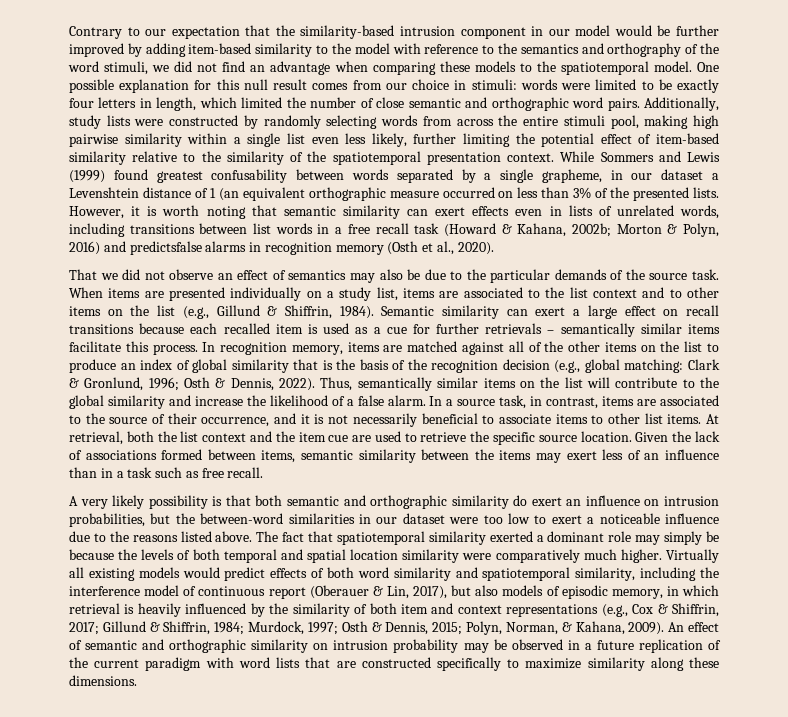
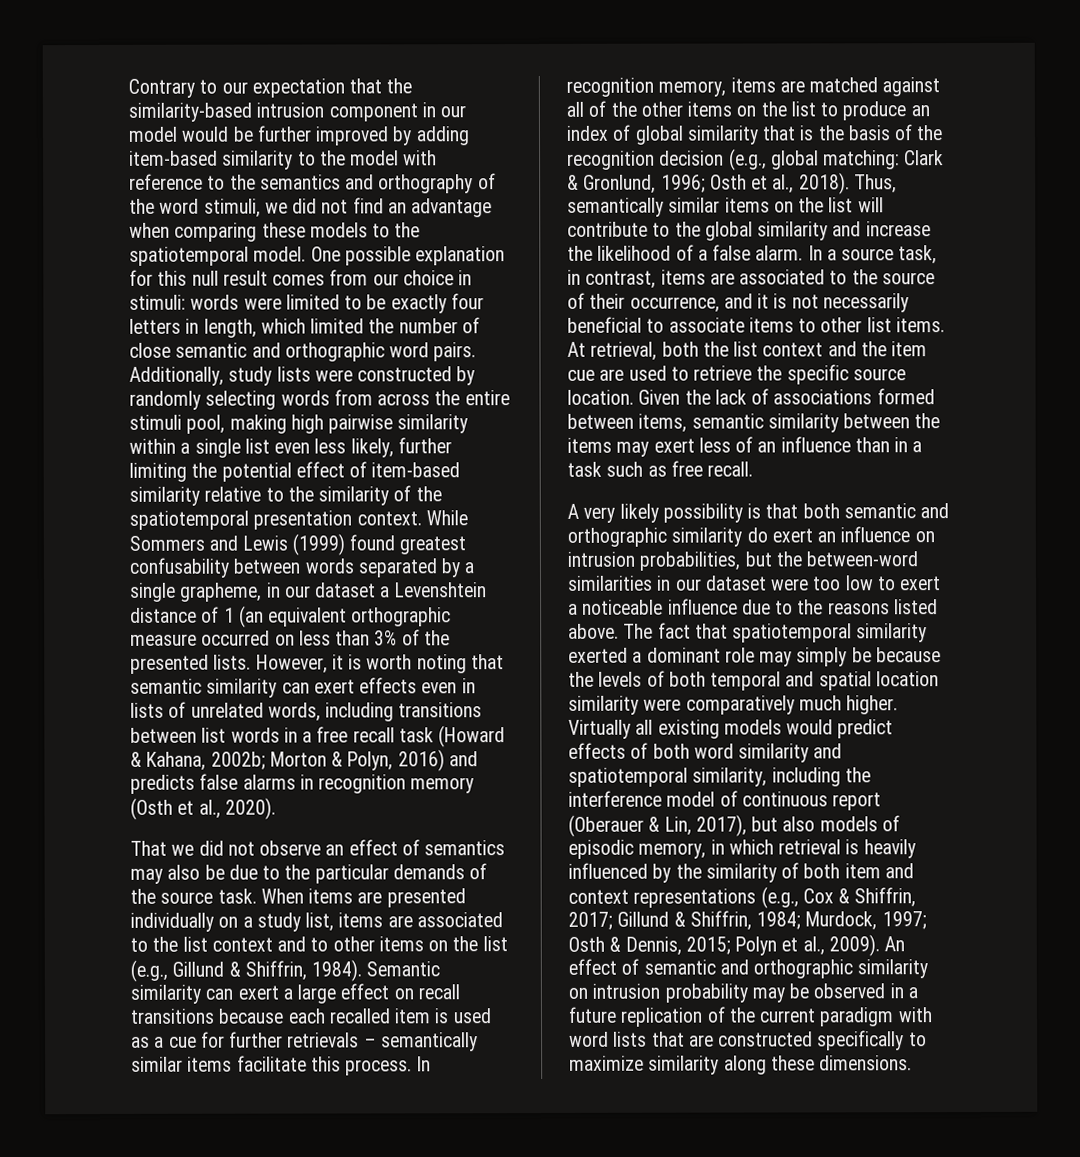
[129,241,202,255] predictsfalse -> [130,773,239,794] predicts false
[215,378,316,391] & Dennis, 2022). -> [751,172,850,195] et al., 2018).
[466,621,625,635] Polyn, Norman, & Kahana, -> [735,936,825,956] Polyn et al.,

